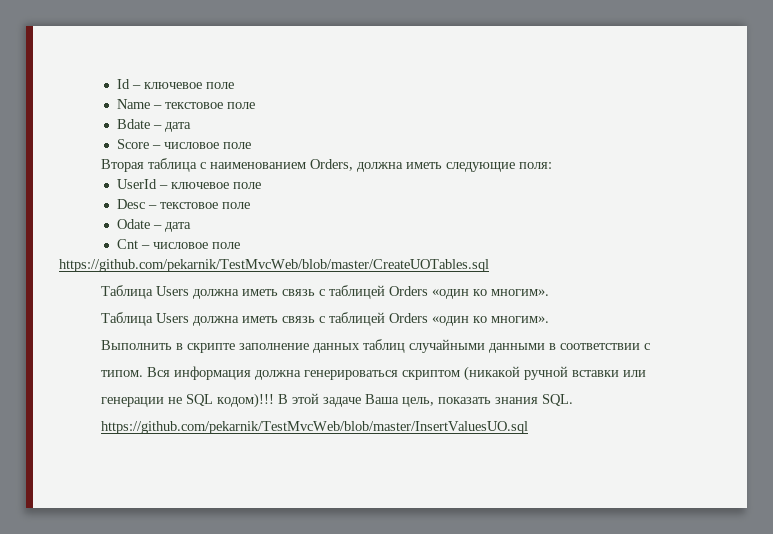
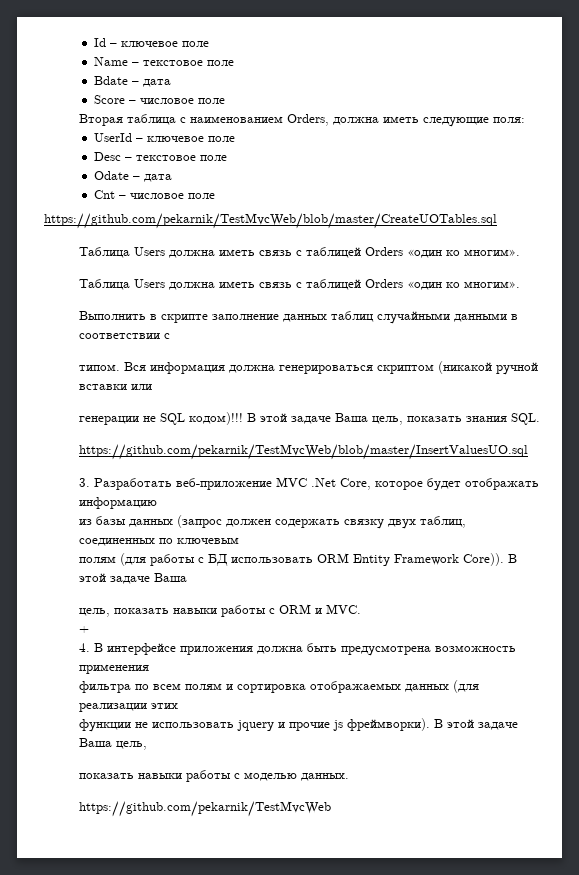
(529, 427) none -> [79,477,540,491] [79,497,158,509] [79,515,467,529] [79,537,240,546] [79,553,518,566] [79,573,188,584] [79,604,362,617] [79,626,90,633] [79,643,517,656] [79,664,150,674] [79,680,480,693] [79,703,179,712] [79,718,519,732] [79,738,148,750] [79,770,350,782] [79,801,332,817] // 3. Разработать веб-приложение MVC .Net Core, которое будет отображать информацию // из базы данных (запрос должен содержать связку двух таблиц, соединенных по ключевым // полям (для работы с БД использовать ORM Entity Framework Core)). В этой задаче Ваша // цель, показать навыки работы с ORM и MVC. // + // 4. В интерфейсе приложения должна быть предусмотрена возможность применения // фильтра по всем полям и сортировка отображаемых данных (для реализации этих // функции не использовать jquery и прочие js фреймворки). В этой задаче Ваша цель, // показать навыки работы с моделью данных. // https://github.com/pekarnik/TestMvcWeb

